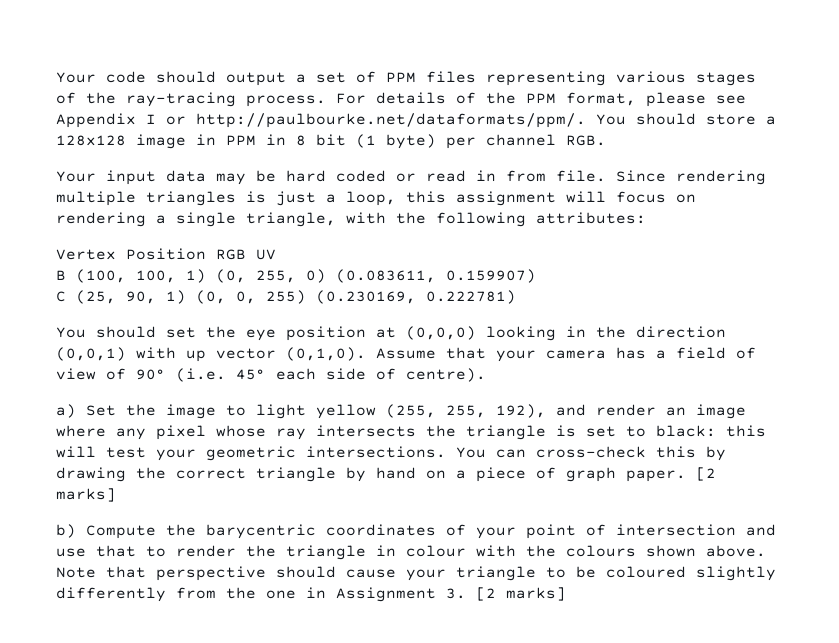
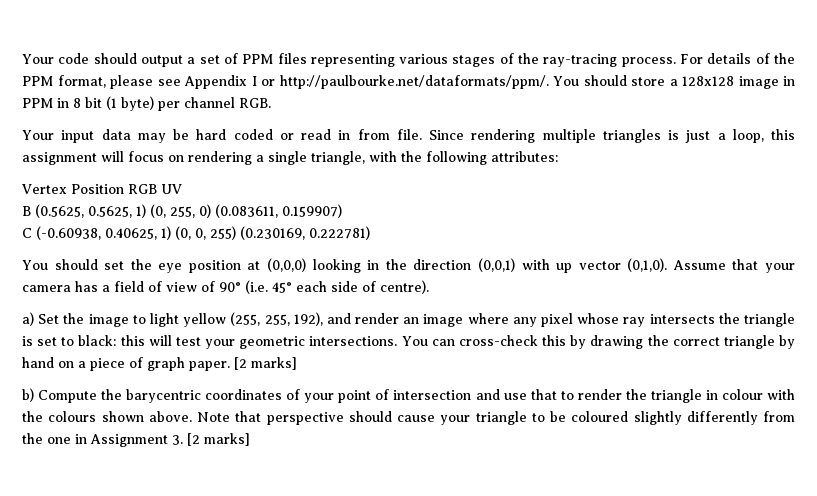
[76,269,176,283] (100, 100, -> [35,204,132,218] (0.5625, 0.5625,
[76,290,156,304] (25, 90, -> [36,226,157,240] (-0.60938, 0.40625,

